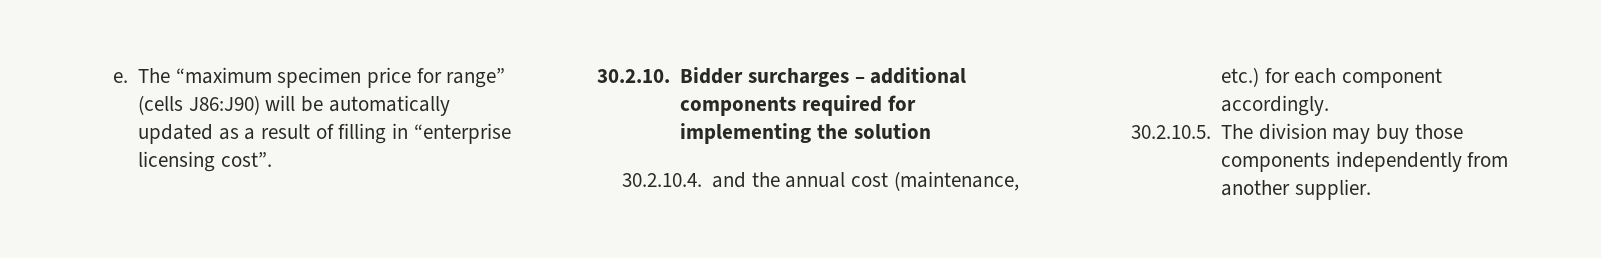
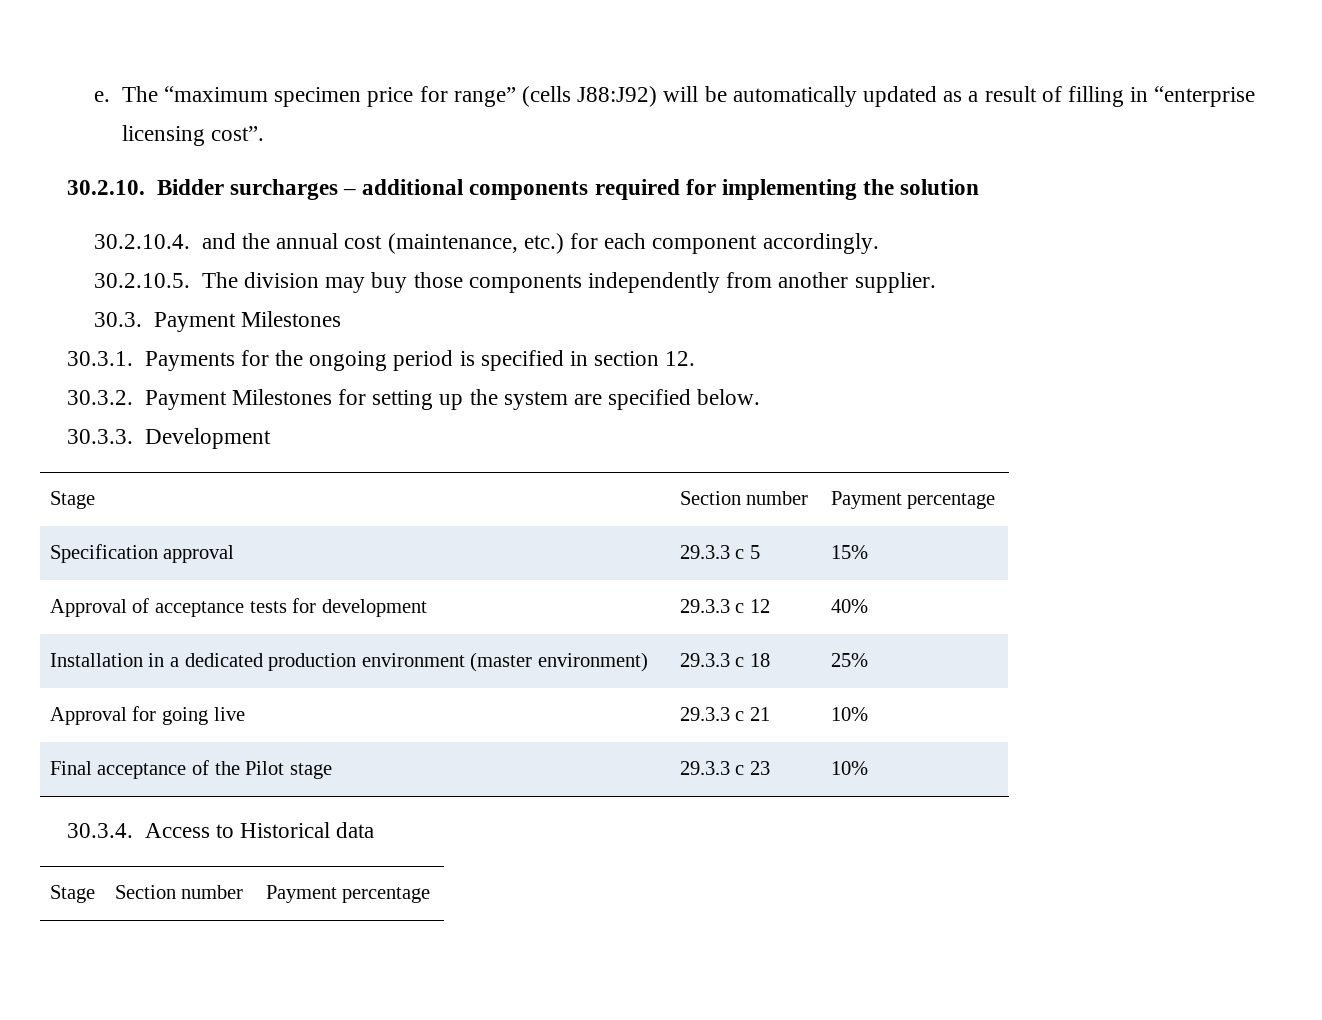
[188,95,260,115] J86:J90) -> [577,86,658,107] J88:J92)
(1371, 189) none -> [94,311,341,332] [67,350,696,371] [67,389,761,410] [67,428,271,449] [49,491,95,509] [679,491,809,505] [830,491,996,509] [49,544,235,563] [679,545,760,559] [830,545,868,559] [49,598,427,617] [679,599,770,613] [830,599,868,613] [49,652,648,672] [679,653,770,667] [830,653,868,667] [49,706,245,725] [679,707,770,721] [830,707,868,721] [49,760,332,779] [679,761,770,775] [830,761,868,775] [67,822,375,838] [49,885,95,903] [114,885,244,899] [265,885,431,903] // 30.3. Payment Milestones // 30.3.1. Payments for the ongoing period is specified in section 12. // 30.3.2. Payment Milestones for setting up the system are specified below. // 30.3.3. Development // Stage | Section number | Payment percentage // Specification approval | 29.3.3 c 5 | 15% // Approval of acceptance tests for development | 29.3.3 c 12 | 40% // Installation in a dedicated production environment (master environment) | 29.3.3 c 18 | 25% // Approval for going live | 29.3.3 c 21 | 10% // Final acceptance of the Pilot stage | 29.3.3 c 23 | 10% // 30.3.4. Access to Historical data // Stage | Section number | Payment percentage

